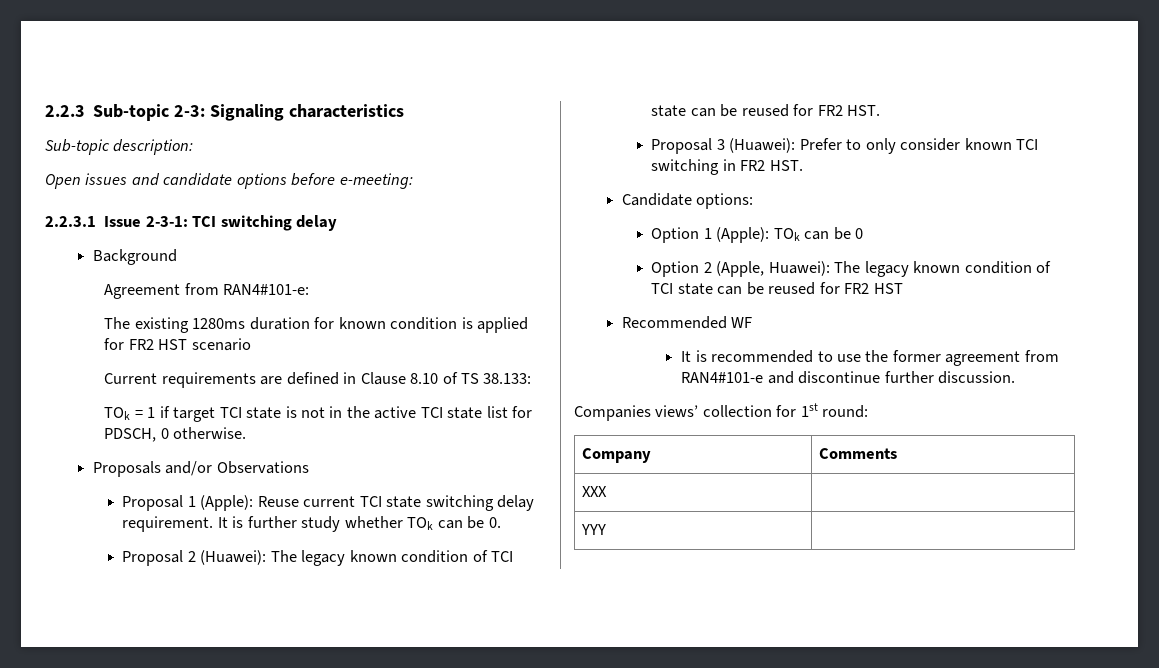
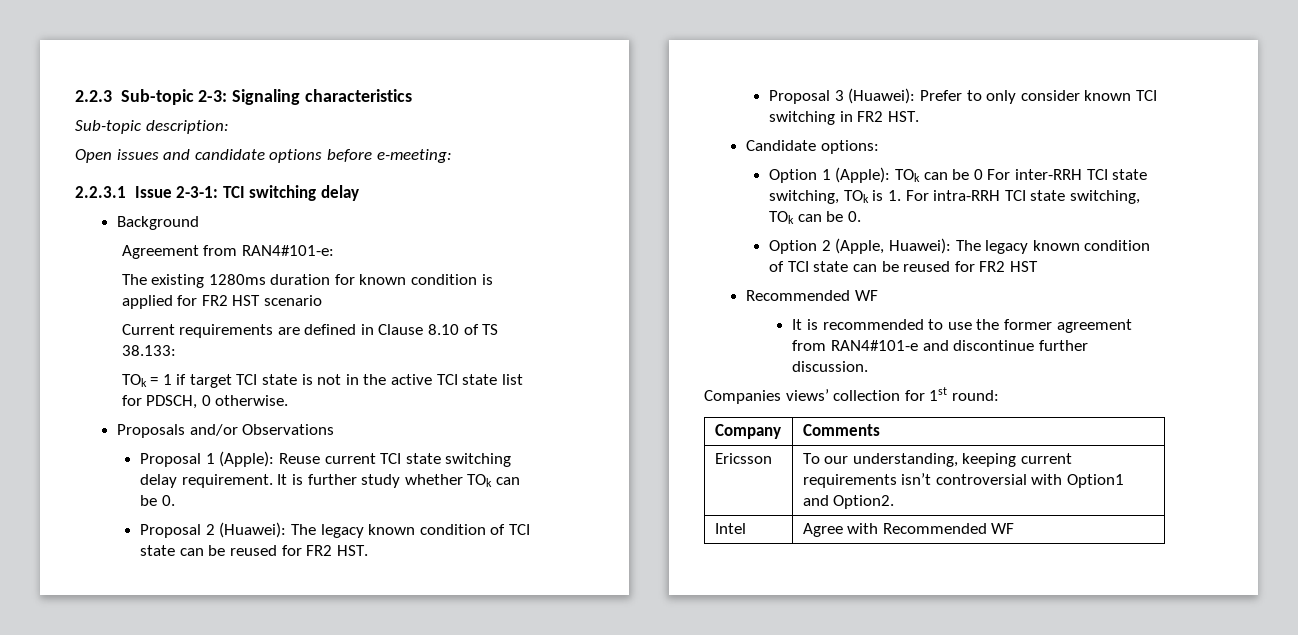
(864, 233) none -> [987,169,1148,180] [769,190,1140,204] [769,211,861,224] For inter-RRH TCI state switching, TOk is 1. For intra-RRH TCI state switching, TOk can be 0.
[581,486,607,497] [580,524,606,535] XXX | // YYY | -> [714,453,772,464] [802,453,1072,467] [802,473,1124,488] [802,495,895,509] [714,523,746,534] [802,523,1015,537] Ericsson | To our understanding, keeping current requirements isn’t controversial with Option1 and Option2. // Intel | Agree with Recommended WF

